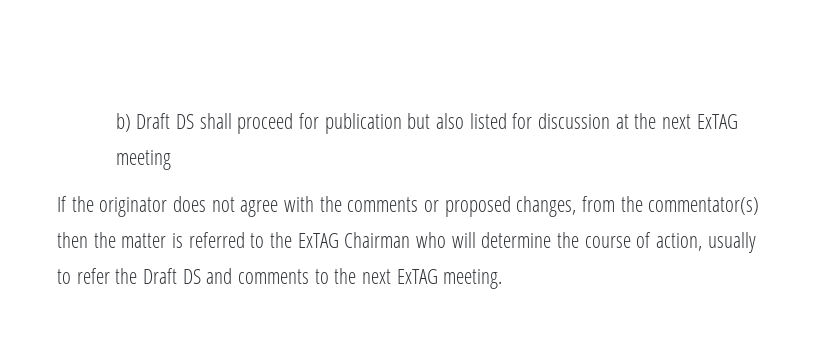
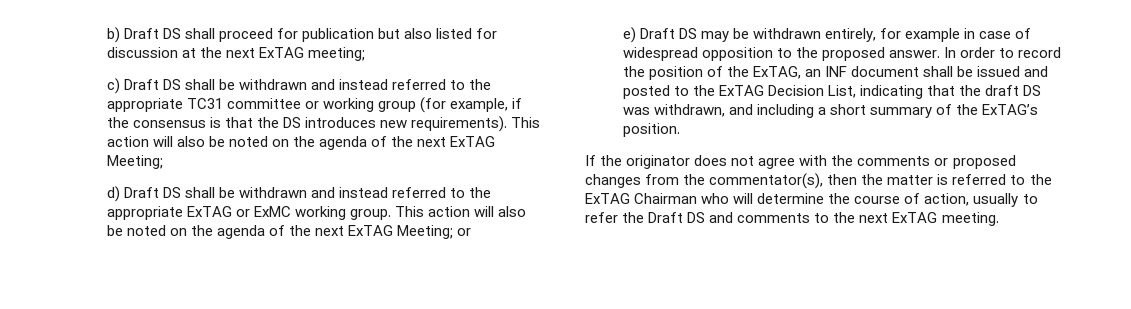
[115,150,171,170] meeting -> [307,47,365,61] [106,78,492,94] [106,97,523,113] [106,116,541,132] [106,136,496,150] [106,155,163,169] [106,186,492,202] [106,206,527,220] [106,225,472,239] [622,27,1032,43] [622,47,1062,61] [622,66,1049,80] [622,85,1042,99] [622,104,1039,118] [622,123,680,137] meeting; // c) Draft DS shall be withdrawn and instead referred to the appropriate TC31 committee or working group (for example, if the consensus is that the DS introduces new requirements). This action will also be noted on the agenda of the next ExTAG Meeting; // d) Draft DS shall be withdrawn and instead referred to the appropriate ExTAG or ExMC working group. This action will also be noted on the agenda of the next ExTAG Meeting; or // e) Draft DS may be withdrawn entirely, for example in case of widespread opposition to the proposed answer. In order to record the position of the ExTAG, an INF document shall be issued and posted to the ExTAG Decision List, indicating that the draft DS was withdrawn, and including a short summary of the ExTAG’s position.
[516,196,577,217] changes, -> [585,174,641,188] changes
[648,197,760,215] commentator(s) -> [709,173,824,189] commentator(s),

